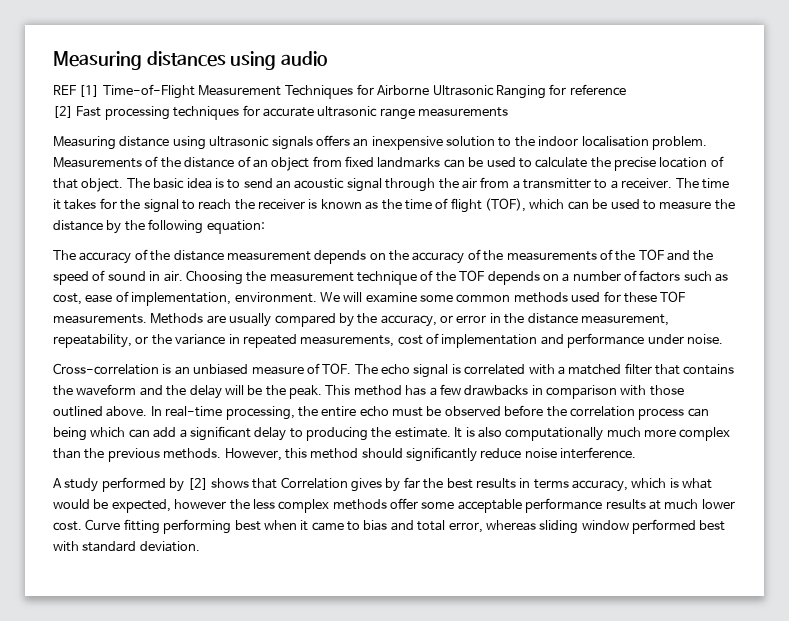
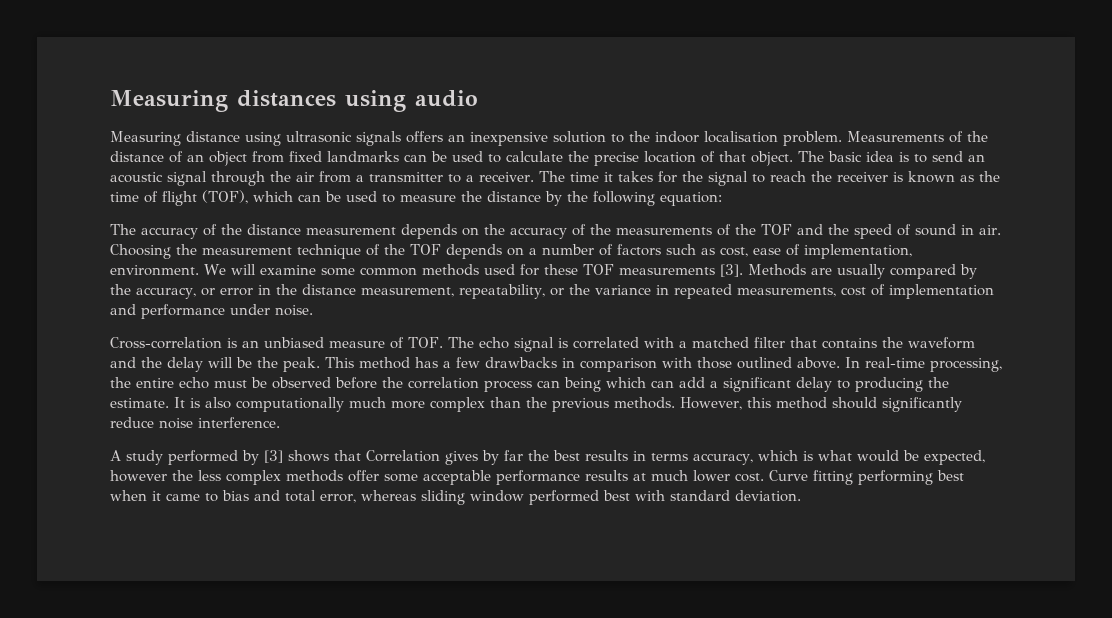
[53,84,626,99] [53,105,508,120] // REF [1] Time-of-Flight Measurement Techniques for Airborne Ultrasonic Ranging for reference // [2] Fast processing techniques for accurate ultrasonic range measurements -> (478, 98) none
[53,314,147,324] measurements. -> [618,264,743,277] measurements [3].
[187,478,208,490] [2] -> [264,450,283,463] [3]

